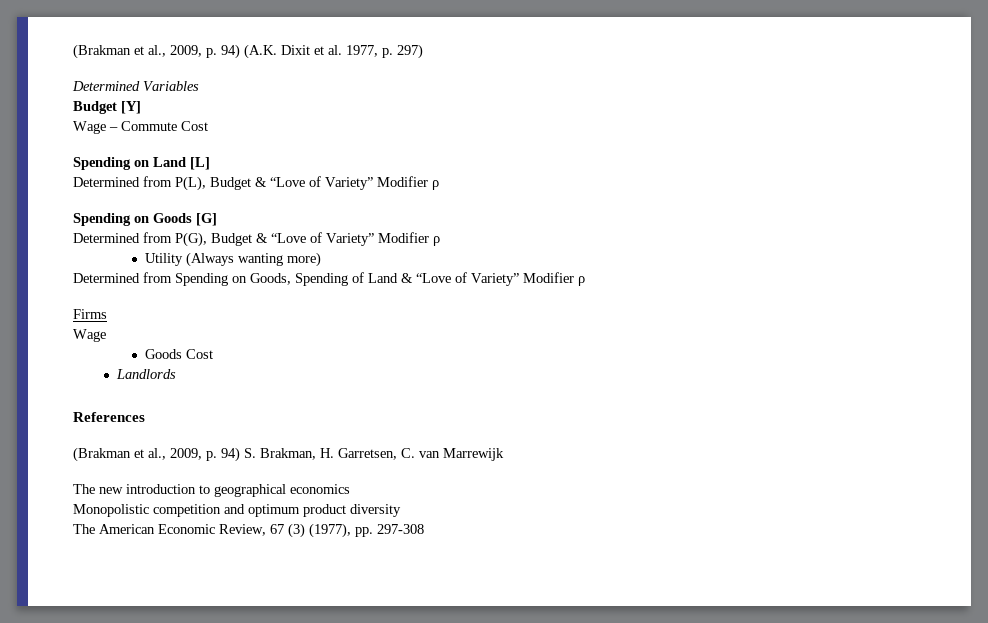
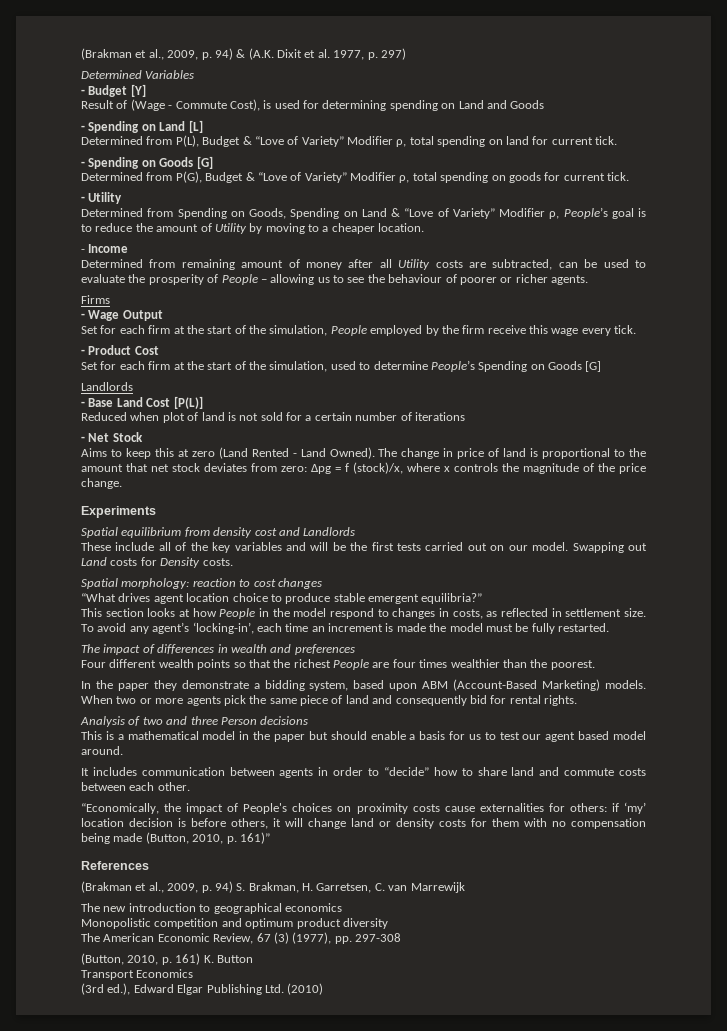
[73,44,240,59] (Brakman et al., 2009, p. 94) -> [81,48,246,60] (Brakman et al., 2009, p. 94) &
(199, 86) none -> [81,89,85,95] -
[73,121,208,134] Wage – Commute Cost // -> [81,99,545,111] [81,125,85,131] Result of (Wage - Commute Cost), is used for determining spending on Land and Goods // -
[432,180,439,190] ρ // -> [396,136,617,147] [81,161,85,167] ρ, total spending on land for current tick. // -
[433,236,440,246] [145,252,322,267] ρ // Utility (Always wanting more) -> [399,172,629,183] [81,192,123,204] ρ, total spending on goods for current tick. // - Utility
[352,272,364,283] of -> [343,211,358,217] on
[578,276,585,286] ρ -> [549,207,646,219] [81,223,425,234] [81,244,129,253] [81,259,646,270] [81,274,588,285] ρ, People’s goal is to reduce the amount of Utility by moving to a cheaper location. // - Income // Determined from remaining amount of money after all Utility costs are subtracted, can be used to evaluate the prosperity of People – allowing us to see the behaviour of poorer or richer agents.
[73,329,106,342] [145,349,214,359] [116,369,177,379] Wage // Goods Cost // Landlords -> [81,310,163,321] [81,325,637,336] [81,345,159,355] [81,360,602,372] [81,382,133,391] [81,396,203,409] [81,412,465,423] [81,432,143,442] [81,447,646,459] [81,462,646,474] [81,478,122,489] [81,506,156,518] [81,527,356,538] [81,542,648,553] [81,557,233,568] [81,578,322,589] [81,593,483,604] [81,608,647,619] [81,622,609,634] [81,644,355,655] [81,659,595,670] [81,679,646,691] [81,695,577,706] [80,716,309,727] [81,731,647,742] [81,746,123,755] [81,767,647,778] [81,782,190,791] [81,802,646,814] [81,818,646,829] [81,832,270,844] - Wage Output // Set for each firm at the start of the simulation, People employed by the firm receive this wage every tick. // - Product Cost // Set for each firm at the start of the simulation, used to determine People’s Spending on Goods [G] // Landlords // - Base Land Cost [P(L)] // Reduced when plot of land is not sold for a certain number of iterations // - Net Stock // Aims to keep this at zero (Land Rented - Land Owned). The change in price of land is proportional to the amount that net stock deviates from zero: Δpg = f (stock)/x, where x controls the magnitude of the price change. // Experiments // Spatial equilibrium from density cost and Landlords // These include all of the key variables and will be the first tests carried out on our model. Swapping out Land costs for Density costs. // Spatial morphology: reaction to cost changes // “What drives agent location choice to produce stable emergent equilibria?” // This section looks at how People in the model respond to changes in costs, as reflected in settlement size. To avoid any agent’s ‘locking-in’, each time an increment is made the model must be fully restarted. // The impact of differences in wealth and preferences // Four different wealth points so that the richest People are four times wealthier than the poorest. // In the paper they demonstrate a bidding system, based upon ABM (Account-Based Marketing) models. When two or more agents pick the same piece of land and consequently bid for rental rights. // Analysis of two and three Person decisions // This is a mathematical model in the paper but should enable a basis for us to test our agent based model around. // It includes communication between agents in order to “decide” how to share land and commute costs between each other. // “Economically, the impact of People's choices on proximity costs cause externalities for others: if ‘my’ location decision is before others, it will change land or density costs for them with no compensation being made (Button, 2010, p. 161)”
(424, 529) none -> [81,953,253,965] [81,969,194,980] [81,983,324,995] // (Button, 2010, p. 161) K. Button // Transport Economics // (3rd ed.), Edward Elgar Publishing Ltd. (2010)

